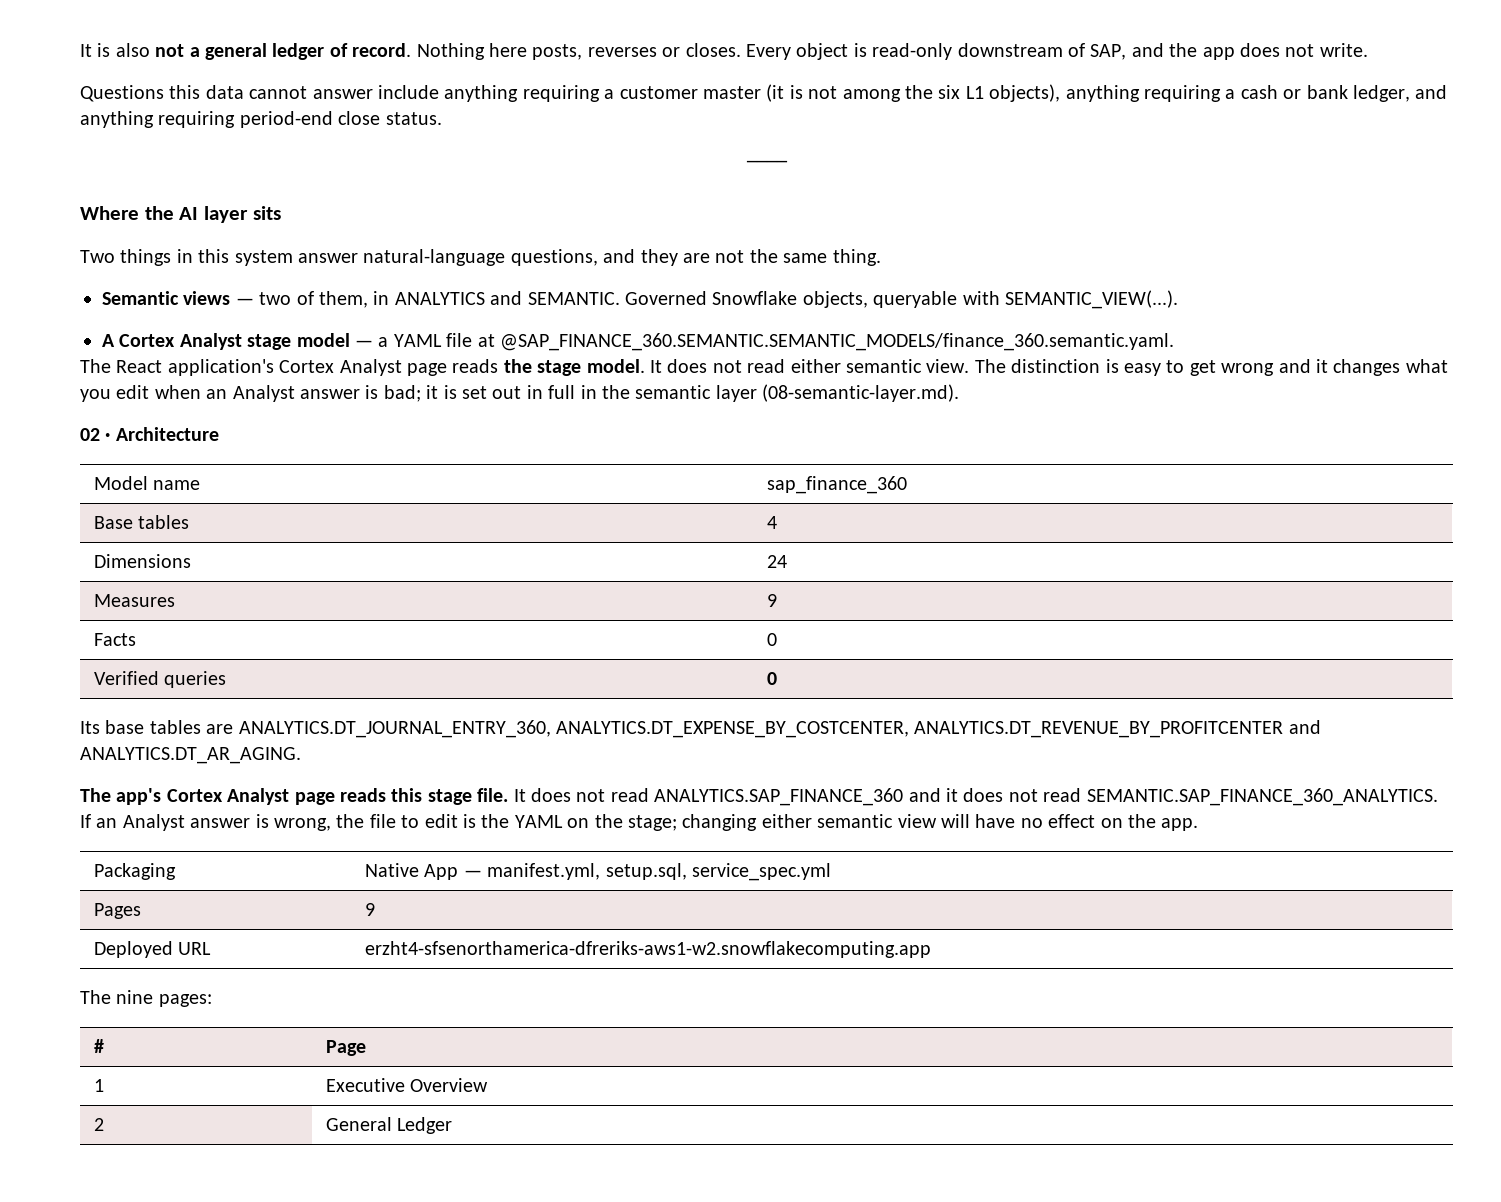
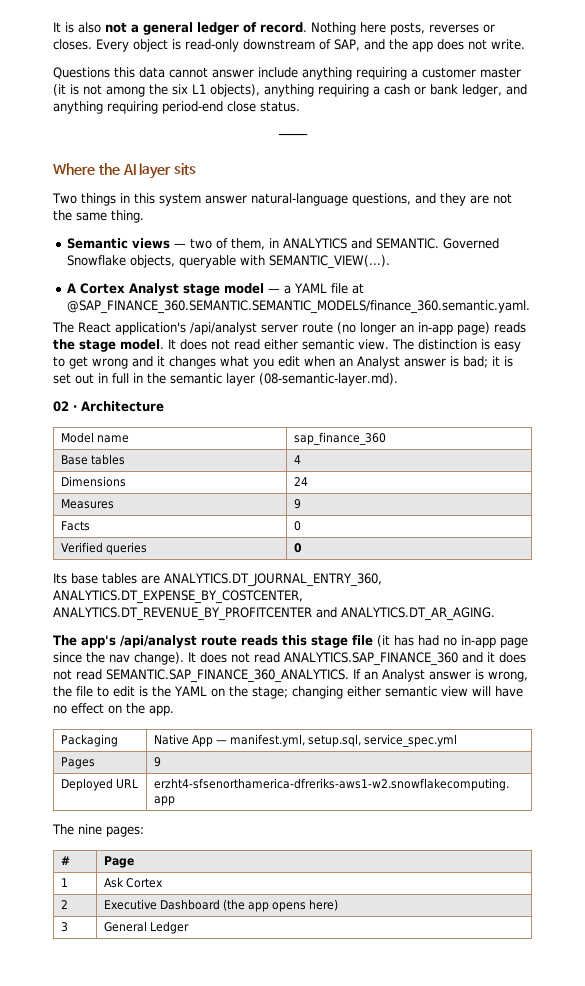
[279,359,447,376] Cortex Analyst page -> [190,322,490,335] /api/analyst server route (no longer an in-app page)
[166,788,509,805] Cortex Analyst page reads this stage file. -> [120,635,528,648] [53,652,184,665] /api/analyst route reads this stage file (it has had no in-app page since the nav change).
[326,1078,489,1092] Executive Overview -> [103,877,163,888] Ask Cortex
(105, 1124) none -> [103,899,339,912] [60,922,68,932] | Executive Dashboard (the app opens here) // 3

